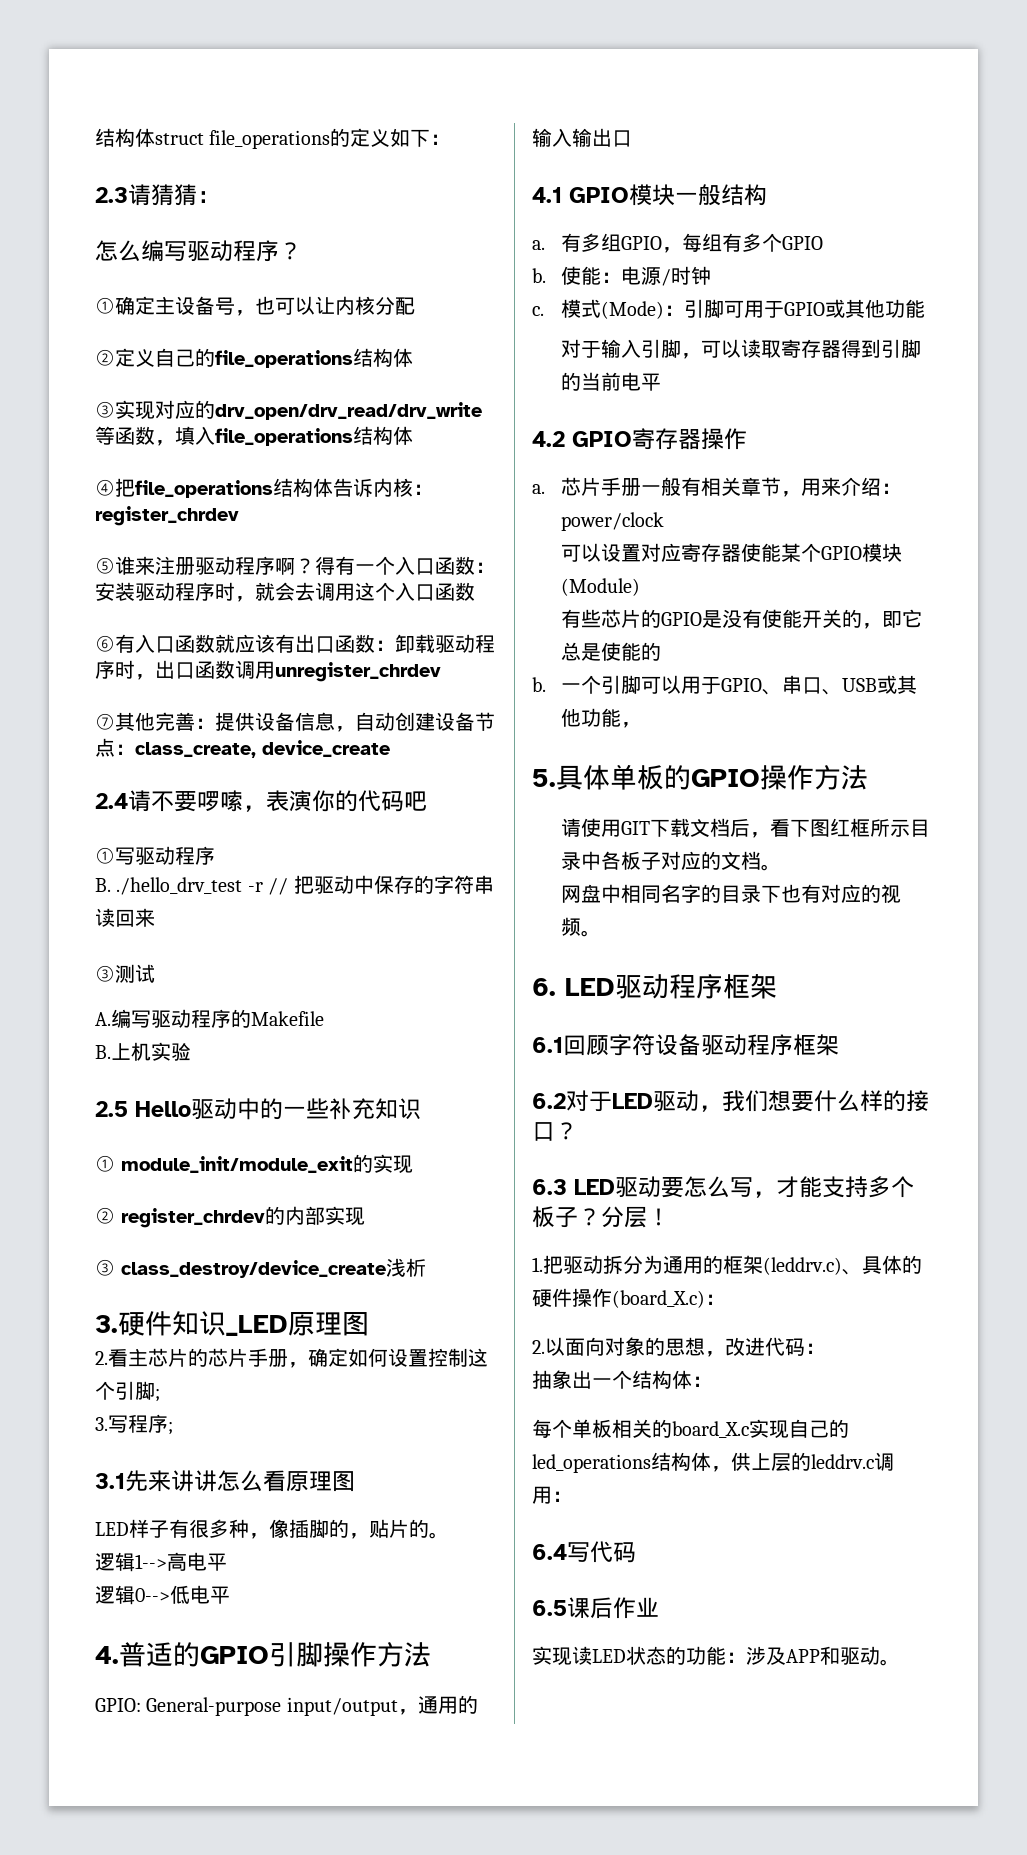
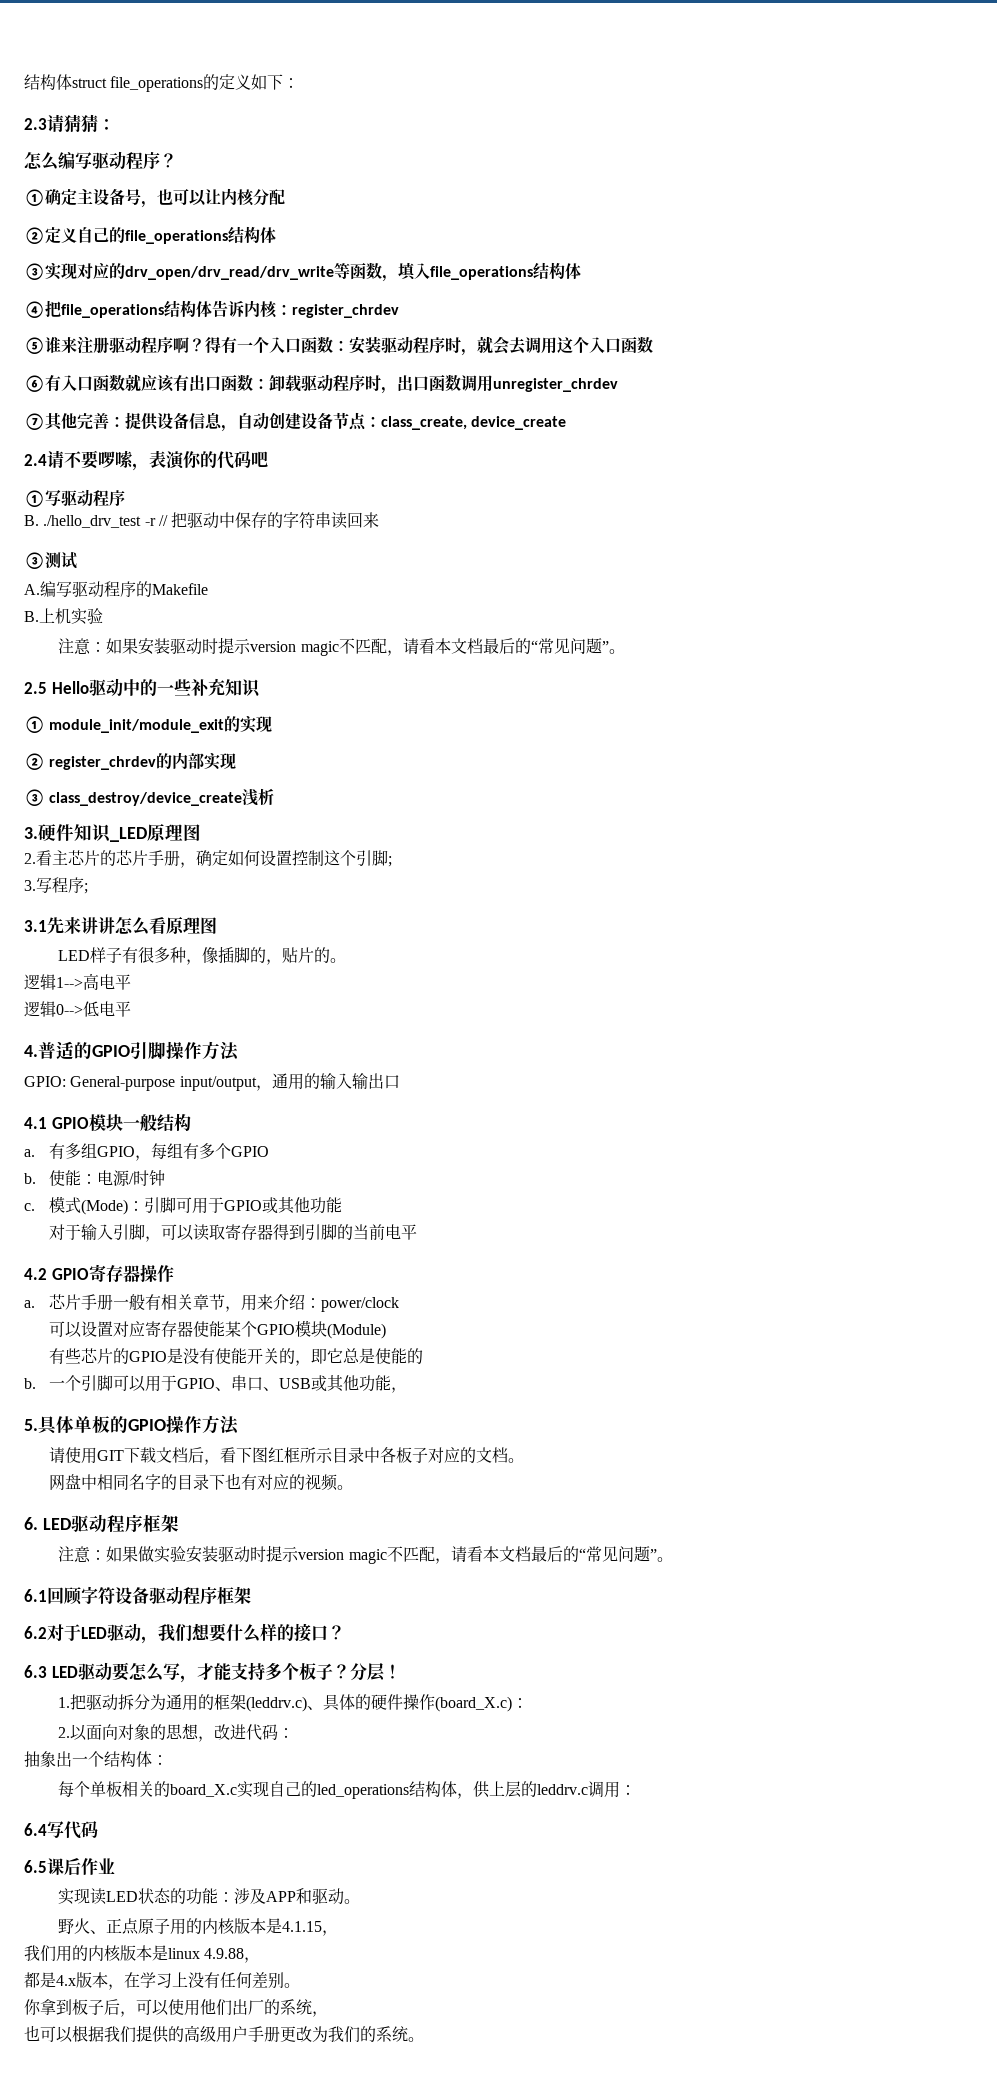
(191, 1052) none -> [58,637,625,656] // 注意：如果安装驱动时提示version magic不匹配，请看本文档最后的“常见问题”。
(777, 986) none -> [58,1545,673,1564] // 注意：如果做实验安装驱动时提示version magic不匹配，请看本文档最后的“常见问题”。
(900, 1662) none -> [58,1918,339,1936] [24,1945,261,1963] [24,1972,300,1990] [24,1999,328,2017] [24,2025,424,2043] // 野火、正点原子用的内核版本是4.1.15， // 我们用的内核版本是linux 4.9.88， // 都是4.x版本，在学习上没有任何差别。 // 你拿到板子后，可以使用他们出厂的系统， // 也可以根据我们提供的高级用户手册更改为我们的系统。

